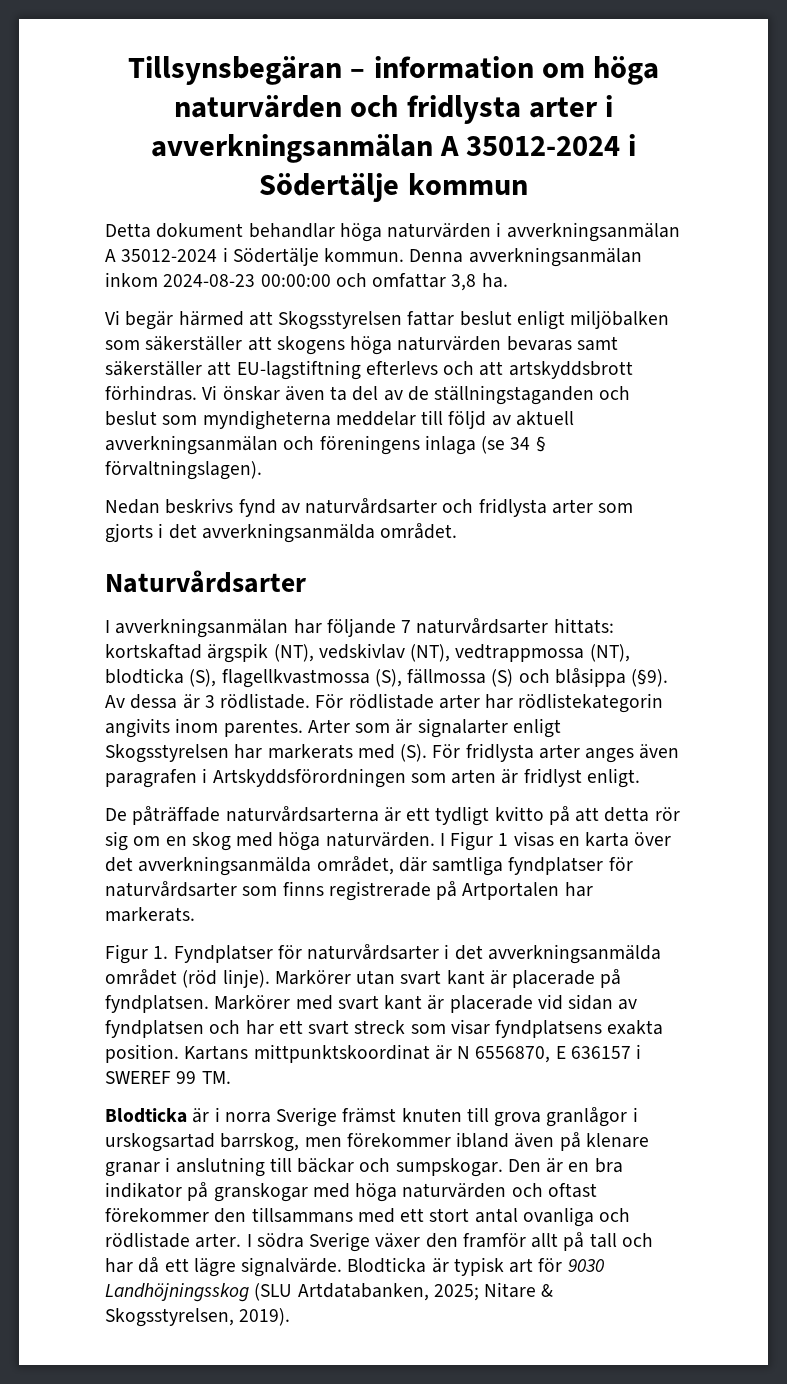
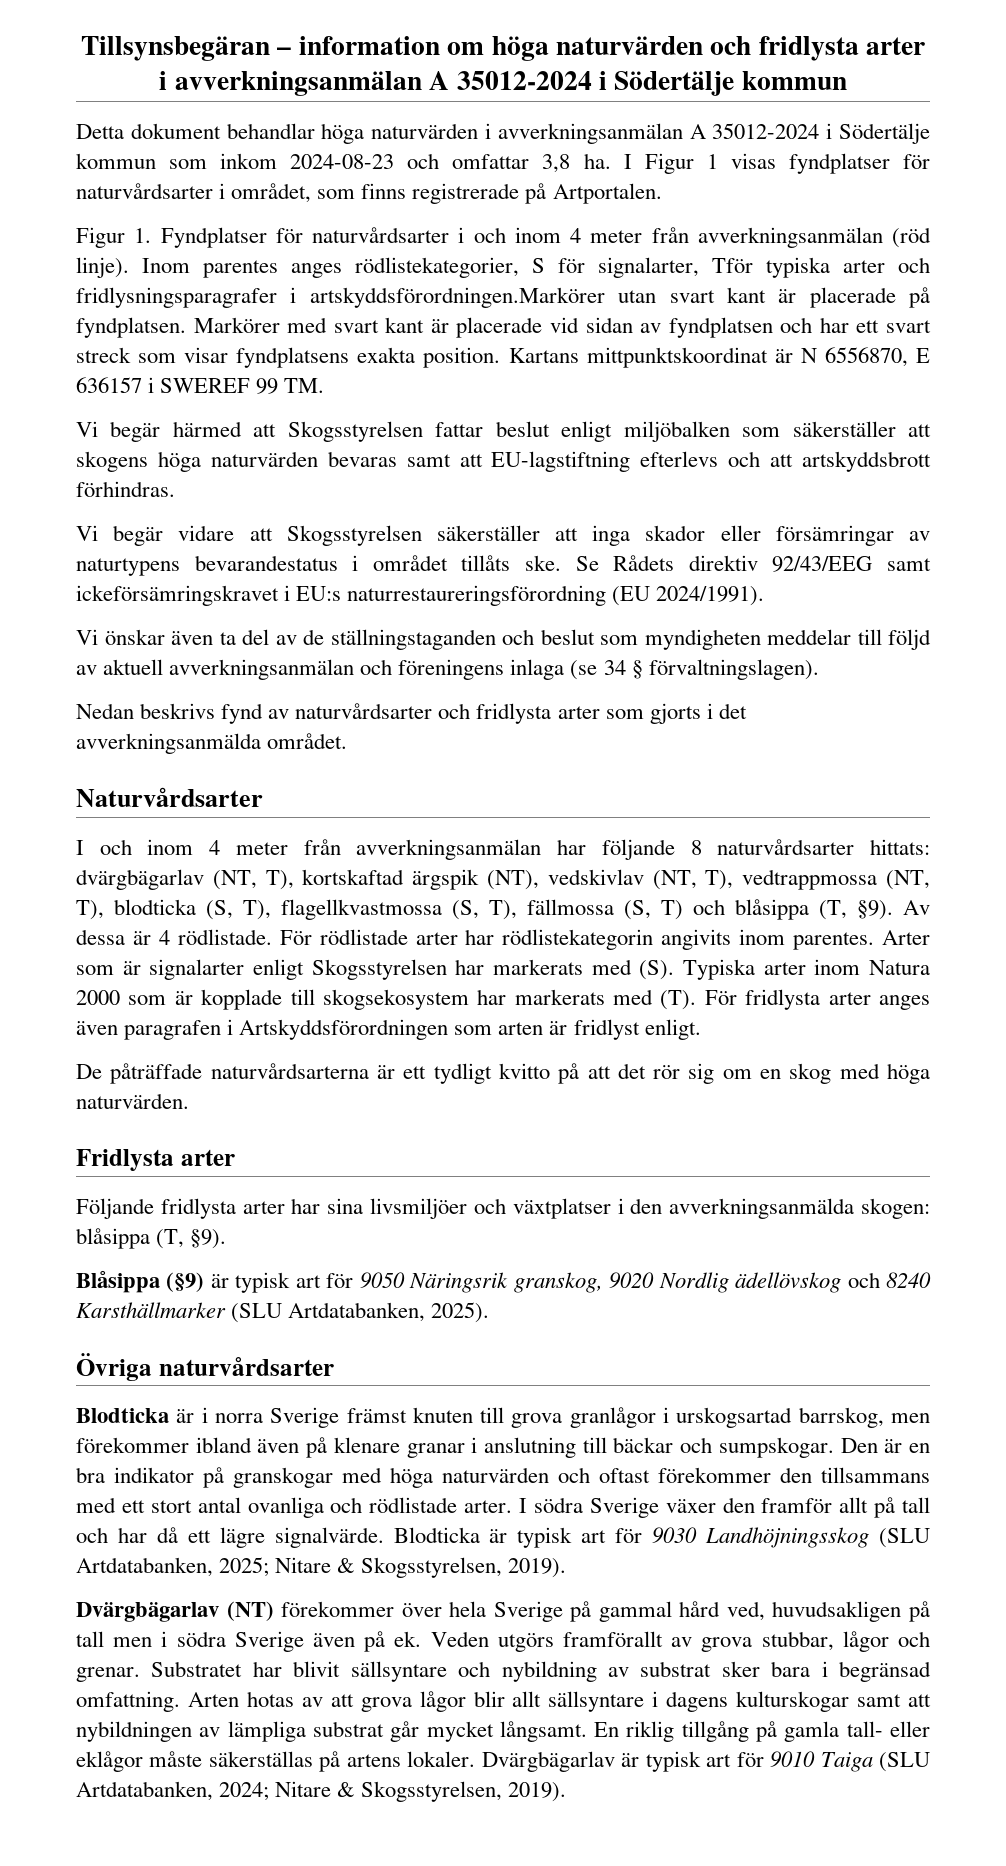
[324,247,642,267] kommun. Denna avverkningsanmälan -> [76,153,208,169] kommun som
[260,274,331,287] 00:00:00 -> (395, 161) none
[105,310,670,330] [105,336,618,355] [105,360,633,380] [105,385,631,405] [105,410,574,430] [105,435,546,455] [105,460,262,480] [105,498,634,517] [105,523,458,543] [105,570,306,593] [105,618,614,638] [105,643,630,663] [105,668,669,688] [105,693,664,713] [105,718,561,738] [105,743,680,763] [105,768,640,788] [105,806,680,826] [105,831,672,851] [105,856,504,876] // Vi begär härmed att Skogsstyrelsen fattar beslut enligt miljöbalken som säkerställer att skogens höga naturvärden bevaras samt säkerställer att EU-lagstiftning efterlevs och att artskyddsbrott förhindras. Vi önskar även ta del av de ställningstaganden och beslut som myndigheterna meddelar till följd av aktuell avverkningsanmälan och föreningens inlaga (se 34 § förvaltningslagen). // Nedan beskrivs fynd av naturvårdsarter och fridlysta arter som gjorts i det avverkningsanmälda området. // Naturvårdsarter // I avverkningsanmälan har följande 7 naturvårdsarter hittats: kortskaftad ärgspik (NT), vedskivlav (NT), vedtrappmossa (NT), blodticka (S), flagellkvastmossa (S), fällmossa (S) och blåsippa (§9). Av dessa är 3 rödlistade. För rödlistade arter har rödlistekategorin angivits inom parentes. Arter som är signalarter enligt Skogsstyrelsen har markerats med (S). För fridlysta arter anges även paragrafen i Artskyddsförordningen som arten är fridlyst enligt. // De påträffade naturvårdsarterna är ett tydligt kvitto på att detta rör sig om en skog med höga naturvärden. I Figur 1 visas en karta över det avverkningsanmälda området, där samtliga -> [623,153,776,174] I Figur 1 visas
(237, 889) none -> [219,183,312,203] i området,
[462,882,593,900] [105,907,195,922] Artportalen har markerats. -> [552,183,662,204] Artportalen.
[454,944,661,964] [105,969,351,988] det avverkningsanmälda området (röd linje). Markörer -> [473,227,931,248] [76,257,930,278] [76,287,605,308] och inom 4 meter från avverkningsanmälan (röd linje). Inom parentes anges rödlistekategorier, S för signalarter, Tför typiska arter och fridlysningsparagrafer i artskyddsförordningen.Markörer
(231, 1077) none -> [76,421,931,442] [76,451,931,472] [76,481,175,497] [76,525,930,546] [76,555,932,576] [76,585,765,606] [76,629,931,650] [76,659,819,680] [76,703,747,724] [76,733,348,754] [76,787,263,807] [76,839,931,860] [76,869,930,890] [76,899,930,920] [76,929,930,950] [76,959,930,980] [76,989,930,1010] [76,1019,701,1040] [76,1063,930,1084] [76,1093,189,1109] [76,1149,235,1171] [76,1198,931,1219] [76,1228,227,1249] [76,1270,931,1293] [76,1302,490,1323] [76,1353,334,1381] // Vi begär härmed att Skogsstyrelsen fattar beslut enligt miljöbalken som säkerställer att skogens höga naturvärden bevaras samt att EU-lagstiftning efterlevs och att artskyddsbrott förhindras. // Vi begär vidare att Skogsstyrelsen säkerställer att inga skador eller försämringar av naturtypens bevarandestatus i området tillåts ske. Se Rådets direktiv 92/43/EEG samt ickeförsämringskravet i EU:s naturrestaureringsförordning (EU 2024/1991). // Vi önskar även ta del av de ställningstaganden och beslut som myndigheten meddelar till följd av aktuell avverkningsanmälan och föreningens inlaga (se 34 § förvaltningslagen). // Nedan beskrivs fynd av naturvårdsarter och fridlysta arter som gjorts i det avverkningsanmälda området. // Naturvårdsarter // I och inom 4 meter från avverkningsanmälan har följande 8 naturvårdsarter hittats: dvärgbägarlav (NT, T), kortskaftad ärgspik (NT), vedskivlav (NT, T), vedtrappmossa (NT, T), blodticka (S, T), flagellkvastmossa (S, T), fällmossa (S, T) och blåsippa (T, §9). Av dessa är 4 rödlistade. För rödlistade arter har rödlistekategorin angivits inom parentes. Arter som är signalarter enligt Skogsstyrelsen har markerats med (S). Typiska arter inom Natura 2000 som är kopplade till skogsekosystem har markerats med (T). För fridlysta arter anges även paragrafen i Artskyddsförordningen som arten är fridlyst enligt. // De påträffade naturvårdsarterna är ett tydligt kvitto på att det rör sig om en skog med höga naturvärden. // Fridlysta arter // Följande fridlysta arter har sina livsmiljöer och växtplatser i den avverkningsanmälda skogen: blåsippa (T, §9). // Blåsippa (§9) är typisk art för 9050 Näringsrik granskog, 9020 Nordlig ädellövskog och 8240 Karsthällmarker (SLU Artdatabanken, 2025). // Övriga naturvårdsarter
(291, 1317) none -> [76,1601,930,1622] [76,1631,931,1652] [76,1661,931,1682] [76,1691,932,1712] [76,1721,930,1742] [76,1751,930,1772] [76,1781,567,1802] // Dvärgbägarlav (NT) förekommer över hela Sverige på gammal hård ved, huvudsakligen på tall men i södra Sverige även på ek. Veden utgörs framförallt av grova stubbar, lågor och grenar. Substratet har blivit sällsyntare och nybildning av substrat sker bara i begränsad omfattning. Arten hotas av att grova lågor blir allt sällsyntare i dagens kulturskogar samt att nybildningen av lämpliga substrat går mycket långsamt. En riklig tillgång på gamla tall- eller eklågor måste säkerställas på artens lokaler. Dvärgbägarlav är typisk art för 9010 Taiga (SLU Artdatabanken, 2024; Nitare & Skogsstyrelsen, 2019).

